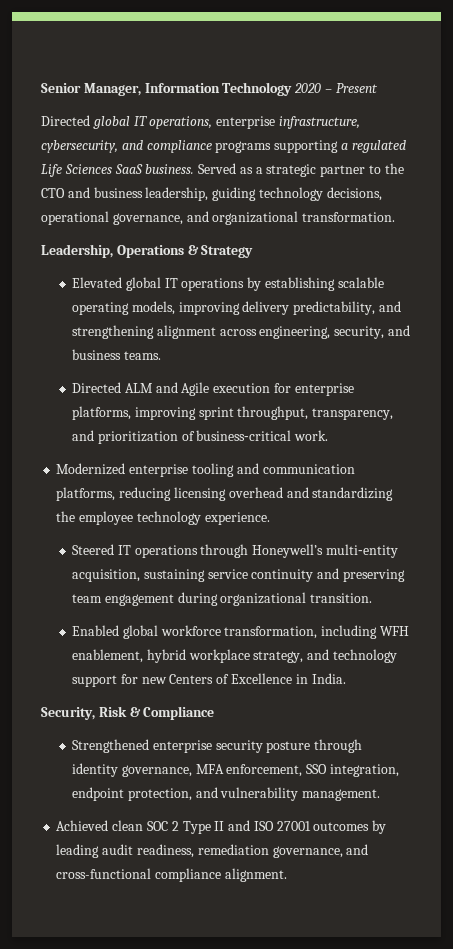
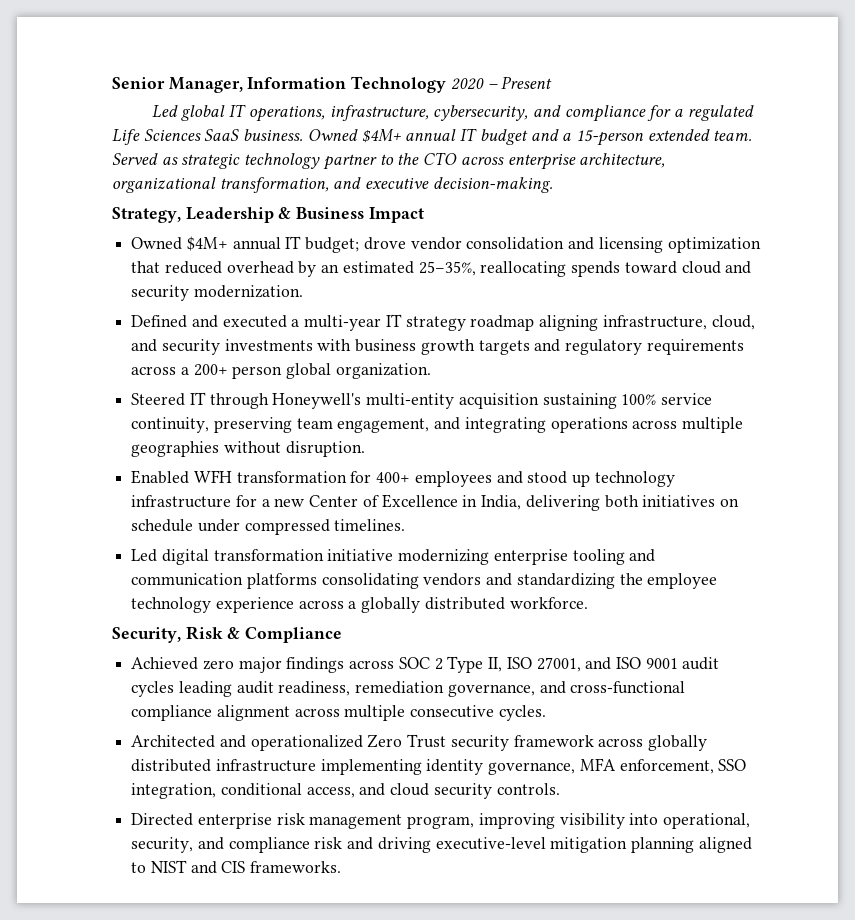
[41,115,90,126] Directed -> [151,105,178,118] Led
[216,116,276,129] enterprise -> (325, 114) none
[215,140,339,153] programs supporting -> [647,105,672,121] for
[198,163,404,177] [41,187,382,201] [41,211,396,225] [41,244,254,258] [72,277,384,291] [72,301,402,315] [72,325,411,339] [72,349,161,360] [72,382,354,396] [72,406,394,420] [72,430,329,444] [56,463,355,477] [56,487,283,501] Served as a strategic partner to the CTO and business leadership, guiding technology decisions, operational governance, and organizational transformation. // Leadership, Operations & Strategy // Elevated global IT operations by establishing scalable operating models, improving delivery predictability, and strengthening alignment across engineering, security, and business teams. // Directed ALM and Agile execution for enterprise platforms, improving sprint throughput, transparency, and prioritization of business‑critical work. // Modernized enterprise tooling and communication platforms, reducing licensing overhead -> [307,128,753,146] [112,152,666,170] [112,177,553,193] [112,207,424,223] [131,236,761,253] [131,261,752,277] [131,285,303,301] [131,314,755,331] [131,339,744,355] [131,363,431,379] [131,392,713,409] [131,417,744,433] [131,441,365,457] [131,470,675,487] [131,494,739,511] [131,519,406,535] [131,549,656,565] [131,573,482,589] Owned $4M+ annual IT budget and a 15-person extended team. Served as strategic technology partner to the CTO across enterprise architecture, organizational transformation, and executive decision-making. // Strategy, Leadership & Business Impact // Owned $4M+ annual IT budget; drove vendor consolidation and licensing optimization that reduced overhead by an estimated 25–35%, reallocating spends toward cloud and security modernization. // Defined and executed a multi-year IT strategy roadmap aligning infrastructure, cloud, and security investments with business growth targets and regulatory requirements across a 200+ person global organization. // Steered IT through Honeywell's multi-entity acquisition sustaining 100% service continuity, preserving team engagement, and integrating operations across multiple geographies without disruption. // Enabled WFH transformation for 400+ employees and stood up technology infrastructure for a new Center of Excellence in India, delivering both initiatives on schedule under compressed timelines. // Led digital transformation initiative modernizing enterprise tooling and communication platforms consolidating vendors
[204,512,270,525] [72,544,399,558] [72,568,406,582] [72,592,373,606] [72,625,410,639] [72,649,398,663] [72,673,346,687] [41,706,215,720] [72,739,363,753] [72,763,400,777] [72,787,381,801] [56,820,387,834] experience. // Steered IT operations through Honeywell’s multi‑entity acquisition, sustaining service continuity and preserving team engagement during organizational transition. // Enabled global workforce transformation, including WFH enablement, hybrid workplace strategy, and technology support for new Centers of Excellence in India. // Security, Risk & Compliance // Strengthened enterprise security posture through identity governance, MFA enforcement, SSO integration, endpoint protection, and vulnerability management. // Achieved clean SOC 2 Type II and ISO 27001 outcomes by -> [215,597,588,613] [112,626,343,643] [131,656,720,673] [131,681,175,697] experience across a globally distributed workforce. // Security, Risk & Compliance // Achieved zero major findings across SOC 2 Type II, ISO 27001, and ISO 9001 audit cycles
[224,868,287,882] alignment. -> [216,705,546,721] [131,734,708,751] [131,758,747,775] [131,783,560,799] [131,813,751,829] [131,837,752,853] [131,860,342,874] alignment across multiple consecutive cycles. // Architected and operationalized Zero Trust security framework across globally distributed infrastructure implementing identity governance, MFA enforcement, SSO integration, conditional access, and cloud security controls. // Directed enterprise risk management program, improving visibility into operational, security, and compliance risk and driving executive-level mitigation planning aligned to NIST and CIS frameworks.

